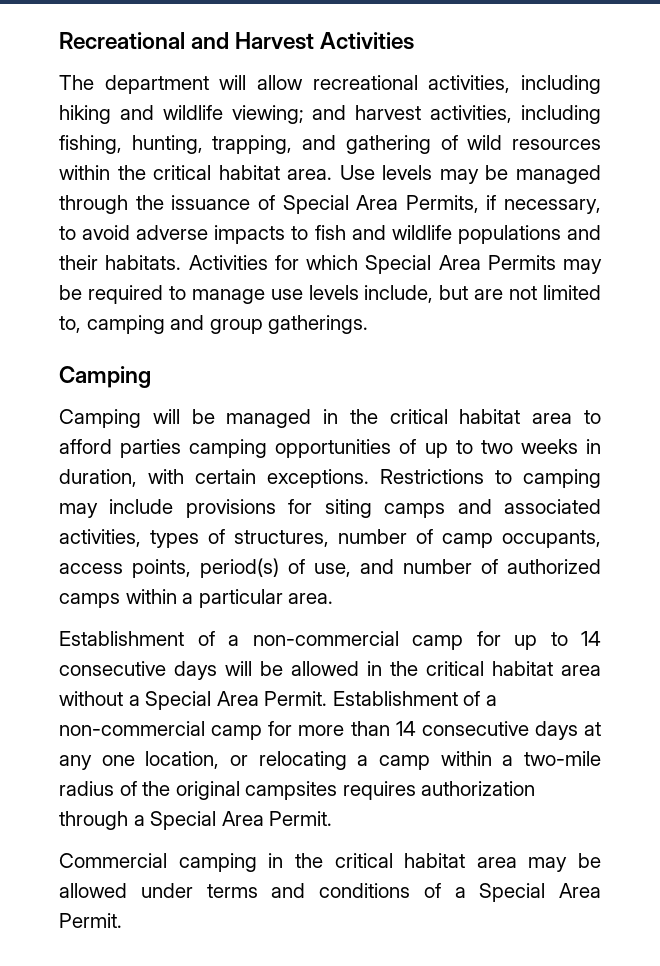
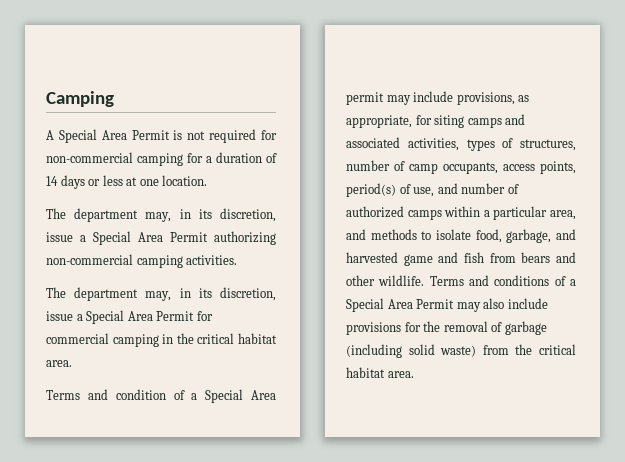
[59,32,415,50] [59,75,602,94] [59,105,601,124] [59,135,601,154] [59,165,601,184] [59,195,601,214] [59,225,602,244] [59,255,602,274] [59,285,601,304] [59,315,369,334] [59,366,151,388] [59,409,601,428] [59,439,602,458] [59,469,601,488] [59,499,276,518] Recreational and Harvest Activities // The department will allow recreational activities, including hiking and wildlife viewing; and harvest activities, including fishing, hunting, trapping, and gathering of wild resources within the critical habitat area. Use levels may be managed through the issuance of Special Area Permits, if necessary, to avoid adverse impacts to fish and wildlife populations and their habitats. Activities for which Special Area Permits may be required to manage use levels include, but are not limited to, camping and group gatherings. // Camping // Camping will be managed in the critical habitat area to afford parties camping opportunities of up to two weeks in duration, with certain exceptions. Restrictions to camping may include provisions -> [46,91,114,107] [46,129,277,143] [46,152,277,166] [46,175,208,189] [46,208,276,222] [46,231,276,245] [46,254,238,268] [46,287,276,301] [46,310,213,324] [46,333,277,347] [46,360,72,367] [46,389,276,403] [346,91,530,105] [346,115,412,128] Camping // A Special Area Permit is not required for non-commercial camping for a duration of 14 days or less at one location. // The department may, in its discretion, issue a Special Area Permit authorizing non-commercial camping activities. // The department may, in its discretion, issue a Special Area Permit for commercial camping in the critical habitat area. // Terms and condition of a Special Area permit may include provisions, as appropriate,
[288,593,334,604] [59,631,601,650] [59,661,601,680] [59,691,497,710] [59,721,601,740] [59,751,601,770] [59,781,536,800] [59,811,333,830] [59,853,601,872] [59,883,258,898] area. // Establishment of a non-commercial camp for up to 14 consecutive days will be allowed in the critical habitat area without a Special Area Permit. Establishment of a non-commercial camp for more than 14 consecutive days at any one location, or relocating a camp within a two-mile radius of the original campsites requires authorization through a Special Area Permit. // Commercial camping in the critical habitat area may be allowed under terms -> [550,210,576,220] [346,229,576,243] [346,252,576,266] [346,275,464,286] area, and methods to isolate food, garbage, and harvested game and fish from bears and other wildlife. Terms
[59,913,122,928] Permit. -> [416,298,548,312] [346,321,547,335] [346,344,576,358] [346,367,414,378] Permit may also include provisions for the removal of garbage (including solid waste) from the critical habitat area.

